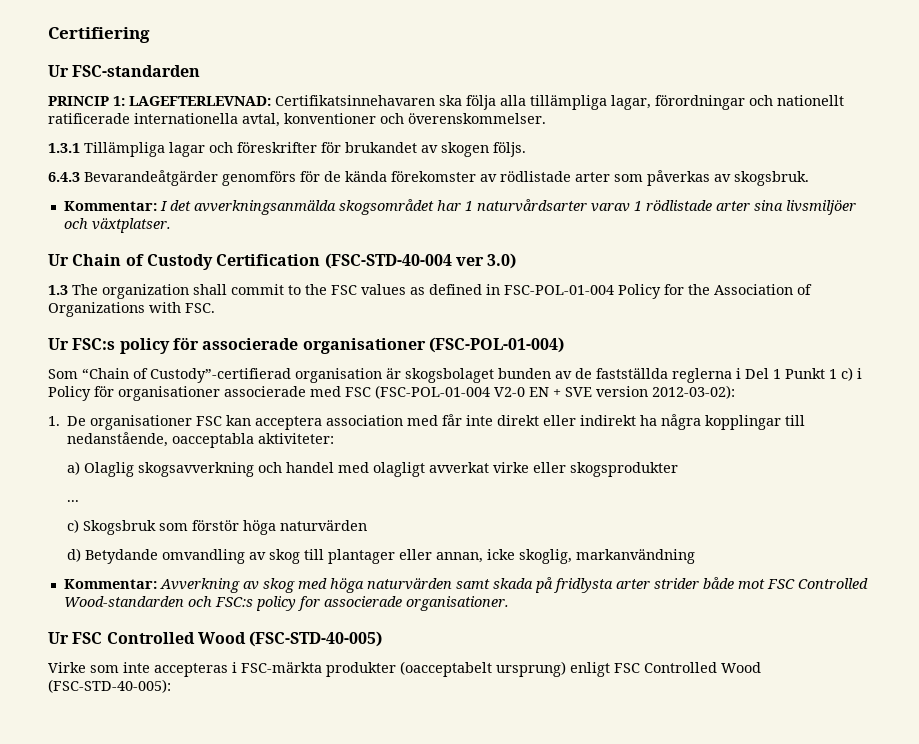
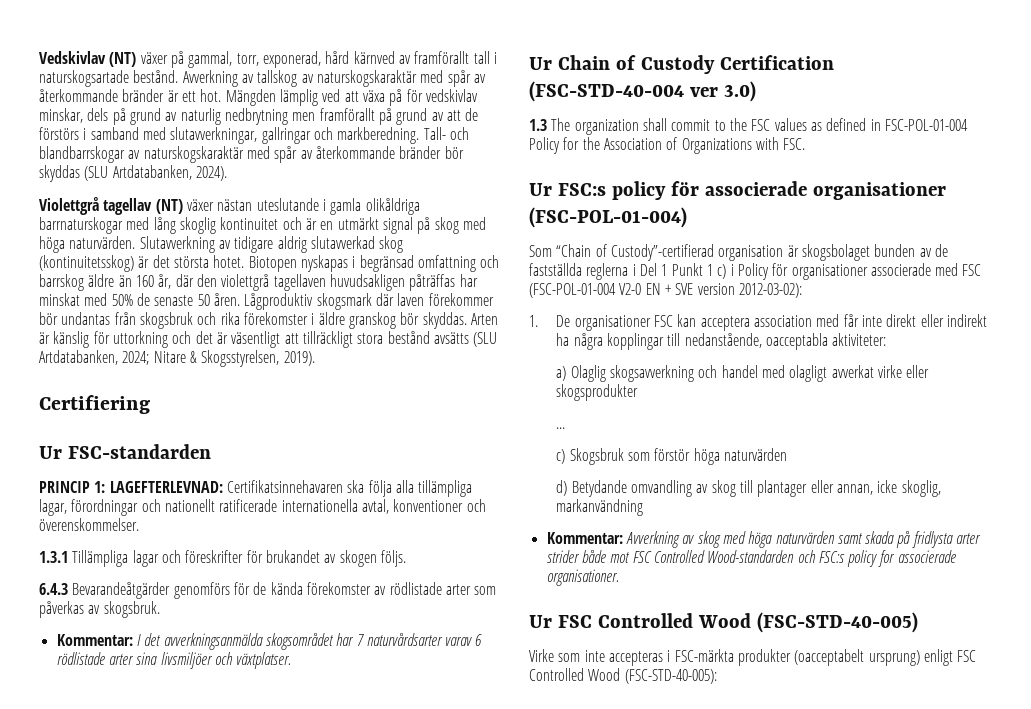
(48, 35) none -> [39,51,497,68] [39,70,486,87] [39,89,478,106] [39,108,479,125] [39,127,469,144] [39,146,464,163] [39,165,227,182] [39,197,420,215] [39,217,486,234] [39,236,404,253] [39,255,500,272] [39,274,478,291] [39,293,494,310] [39,312,498,329] [39,331,498,348] [39,350,315,367] Vedskivlav (NT) växer på gammal, torr, exponerad, hård kärnved av framförallt tall i naturskogsartade bestånd. Avverkning av tallskog av naturskogskaraktär med spår av återkommande bränder är ett hot. Mängden lämplig ved att växa på för vedskivlav minskar, dels på grund av naturlig nedbrytning men framförallt på grund av att de förstörs i samband med slutavverkningar, gallringar och markberedning. Tall- och blandbarrskogar av naturskogskaraktär med spår av återkommande bränder bör skyddas (SLU Artdatabanken, 2024). // Violettgrå tagellav (NT) växer nästan uteslutande i gamla olikåldriga barrnaturskogar med lång skoglig kontinuitet och är en utmärkt signal på skog med höga naturvärden. Slutavverkning av tidigare aldrig slutavverkad skog (kontinuitetsskog) är det största hotet. Biotopen nyskapas i begränsad omfattning och barrskog äldre än 160 år, där den violettgrå tagellaven huvudsakligen påträffas har minskat med 50% de senaste 50 åren. Lågproduktiv skogsmark där laven förekommer bör undantas från skogsbruk och rika förekomster i äldre granskog bör skyddas. Arten är känslig för uttorkning och det är väsentligt att tillräckligt stora bestånd avsätts (SLU Artdatabanken, 2024; Nitare & Skogsstyrelsen, 2019). //
[464,201,473,211] 1 -> [356,634,364,646] 7
[633,201,642,211] 1 -> [475,634,483,646] 6

